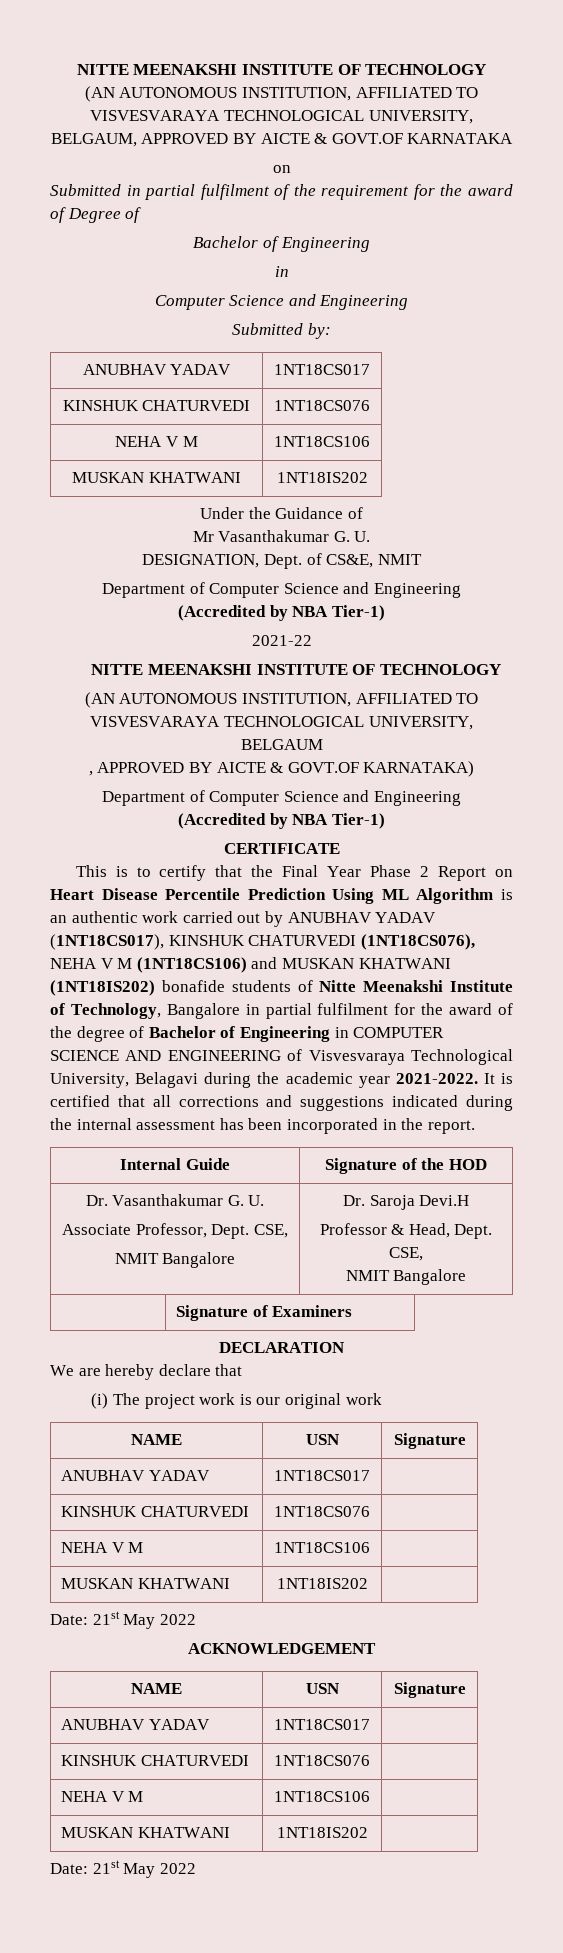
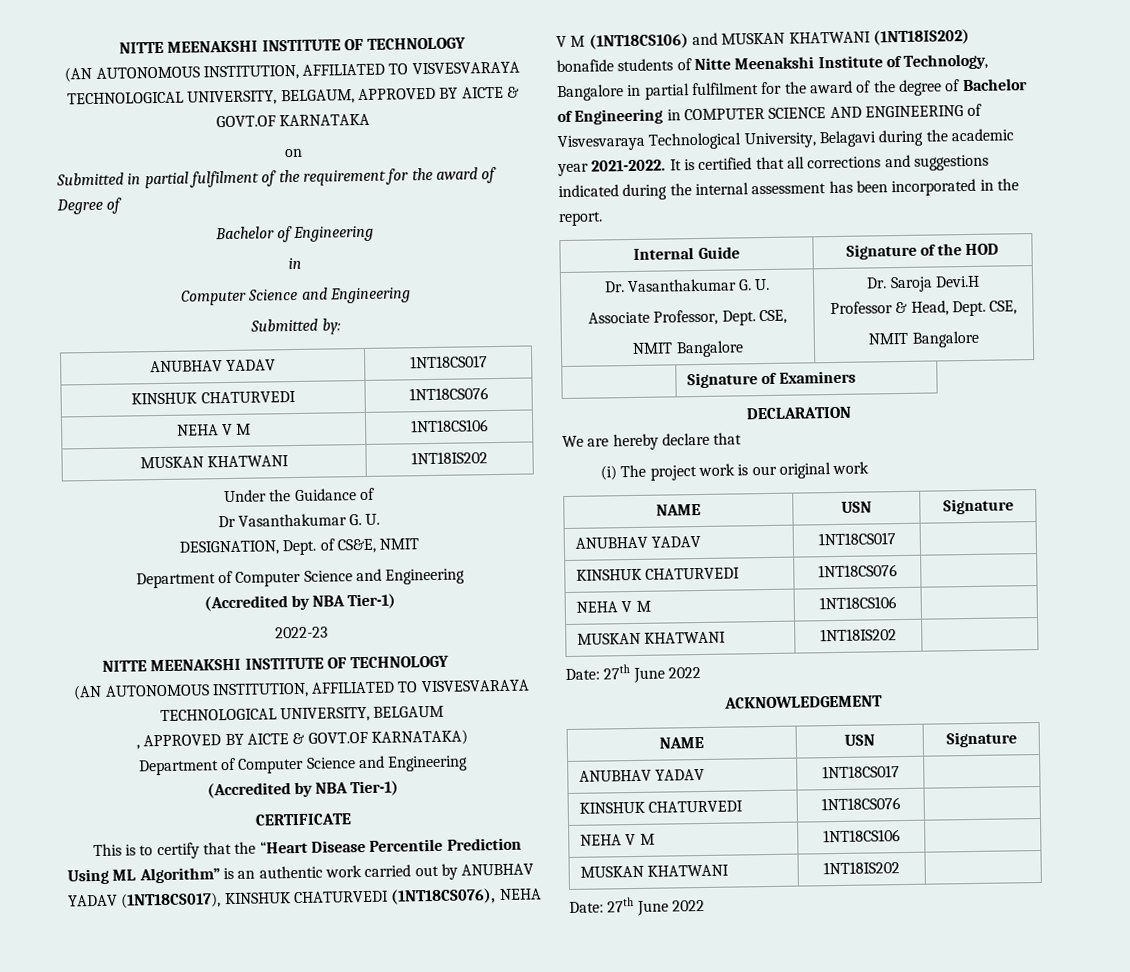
[192,531,214,542] Mr -> [217,515,236,528] Dr
[251,635,312,646] 2021-22 -> [274,626,328,639] 2022-23
[282,865,513,881] [50,889,94,900] Final Year Phase 2 Report on Heart -> [259,840,308,854] “Heart
[416,888,494,904] Algorithm -> [138,867,220,884] Algorithm”
[92,1611,156,1629] 21st May -> [603,664,665,684] 27th June
[92,1860,156,1878] 21st May -> [607,897,669,916] 27th June

